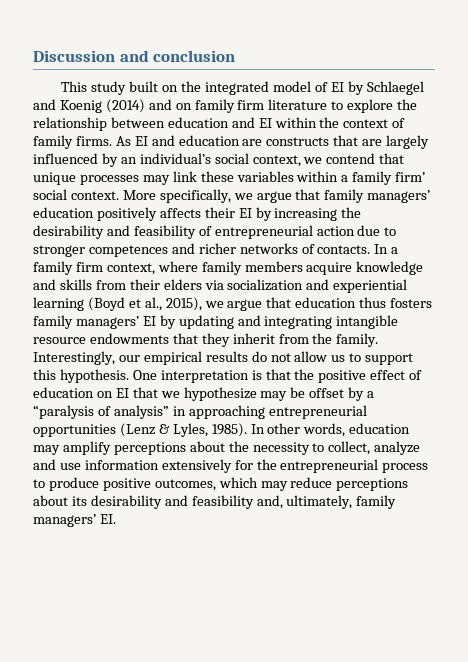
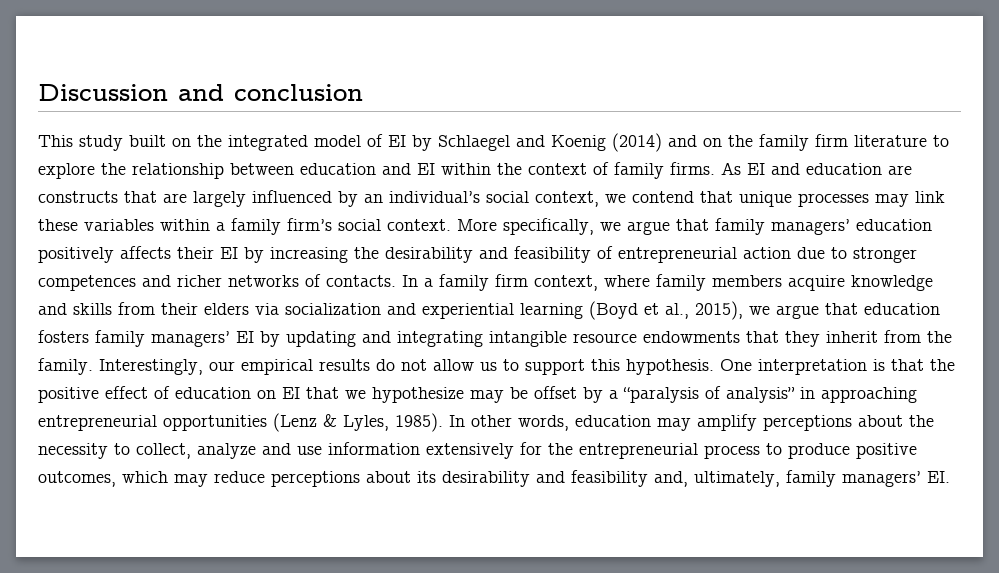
(192, 106) none -> [728,135,753,147] the
[395,172,426,182] firm’ -> [287,218,332,231] firm’s
[359,297,387,308] thus -> (940, 309) none

